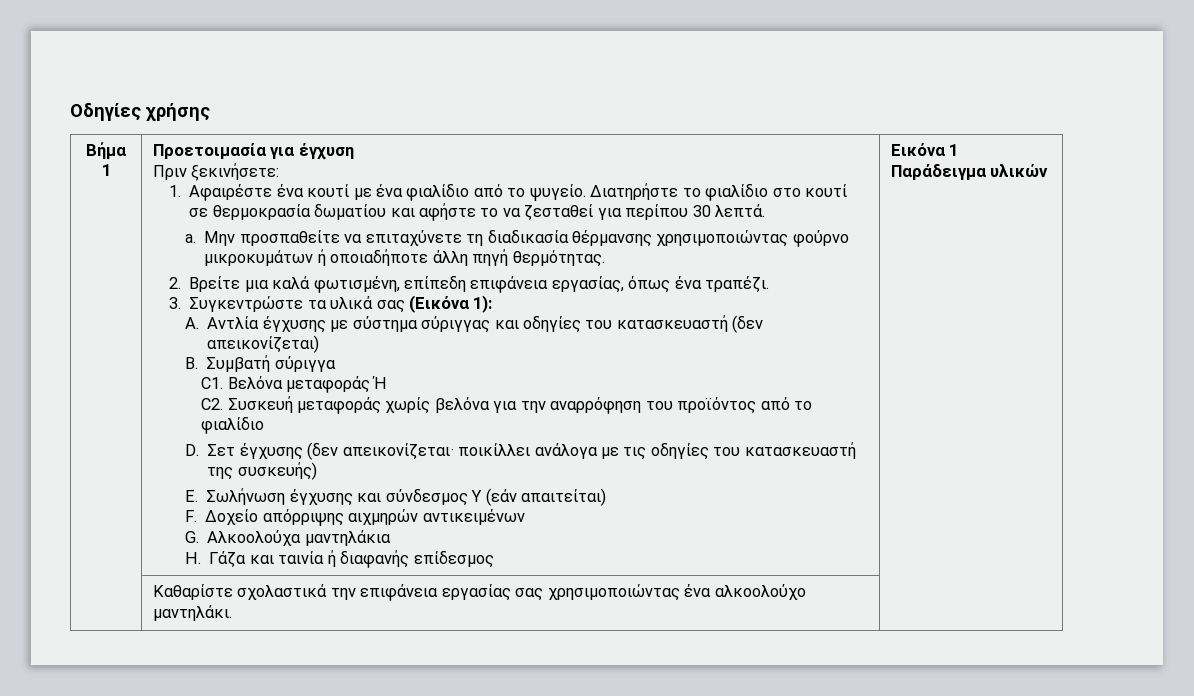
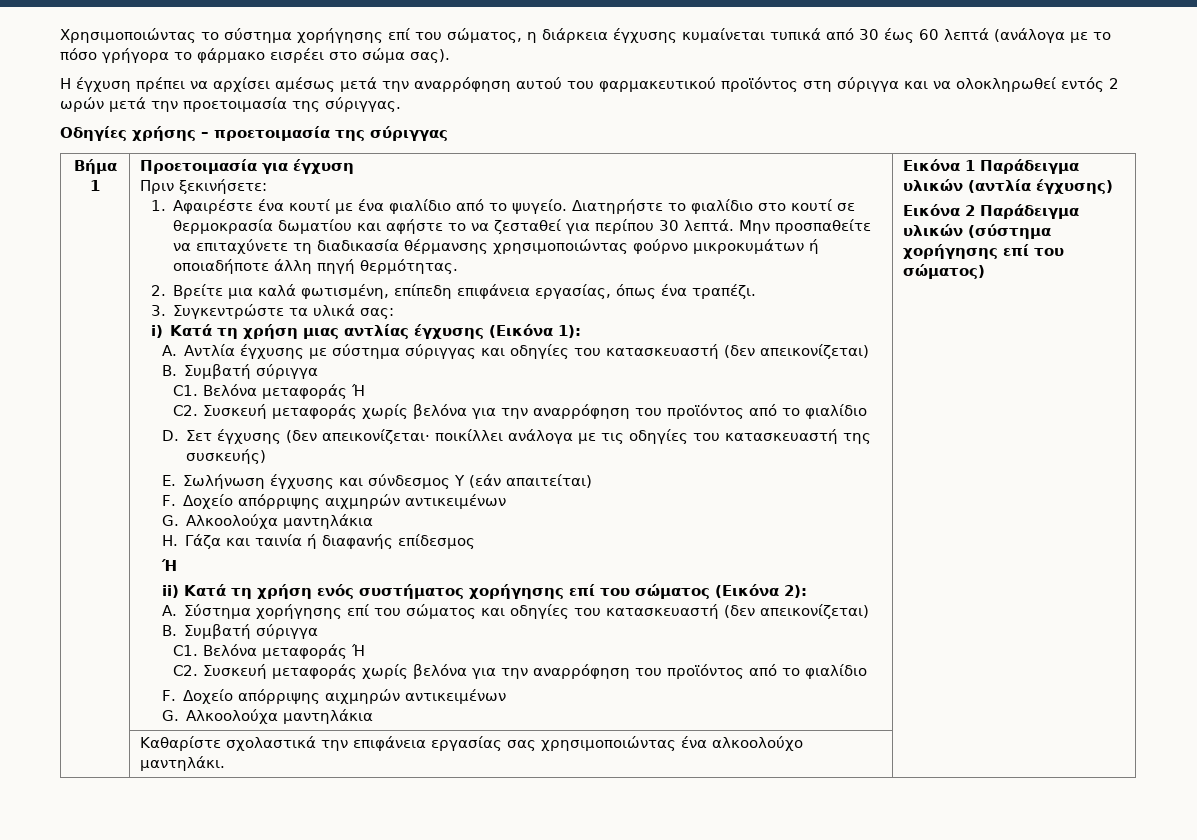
[70,102,210,122] Οδηγίες χρήσης -> [60,28,1111,43] [60,48,450,63] [60,77,1119,92] [60,97,401,112] [60,126,448,141] Χρησιμοποιώντας το σύστημα χορήγησης επί του σώματος, η διάρκεια έγχυσης κυμαίνεται τυπικά από 30 έως 60 λεπτά (ανάλογα με το πόσο γρήγορα το φάρμακο εισρέει στο σώμα σας). // Η έγχυση πρέπει να αρχίσει αμέσως μετά την αναρρόφηση αυτού του φαρμακευτικού προϊόντος στη σύριγγα και να ολοκληρωθεί εντός 2 ωρών μετά την προετοιμασία της σύριγγας. // Οδηγίες χρήσης – προετοιμασία της σύριγγας
[185,234,197,243] // a. -> (735, 225) none
[376,300,405,313] σας -> [360,308,395,319] [151,324,485,339] σας: // i) Κατά τη χρήση μιας αντλίας έγχυσης
[890,143,959,156] [890,164,1049,180] | Εικόνα 1 Παράδειγμα υλικών -> [161,559,178,571] [162,584,808,599] [162,604,870,619] [162,624,319,639] [173,644,366,659] [173,664,868,679] [162,689,507,704] [162,709,374,724] [902,159,1079,174] [902,179,1113,194] [902,204,1079,219] [902,224,1051,239] [902,244,1064,259] [902,264,985,279] // Ή // ii) Κατά τη χρήση ενός συστήματος χορήγησης επί του σώματος (Εικόνα 2): // A. Σύστημα χορήγησης επί του σώματος και οδηγίες του κατασκευαστή (δεν απεικονίζεται) // B. Συμβατή σύριγγα // C1. Βελόνα μεταφοράς Ή // C2. Συσκευή μεταφοράς χωρίς βελόνα για την αναρρόφηση του προϊόντος από το φιαλίδιο // F. Δοχείο απόρριψης αιχμηρών αντικειμένων // G. Αλκοολούχα μαντηλάκια | Εικόνα 1 Παράδειγμα υλικών (αντλία έγχυσης) // Εικόνα 2 Παράδειγμα υλικών (σύστημα χορήγησης επί του σώματος)

